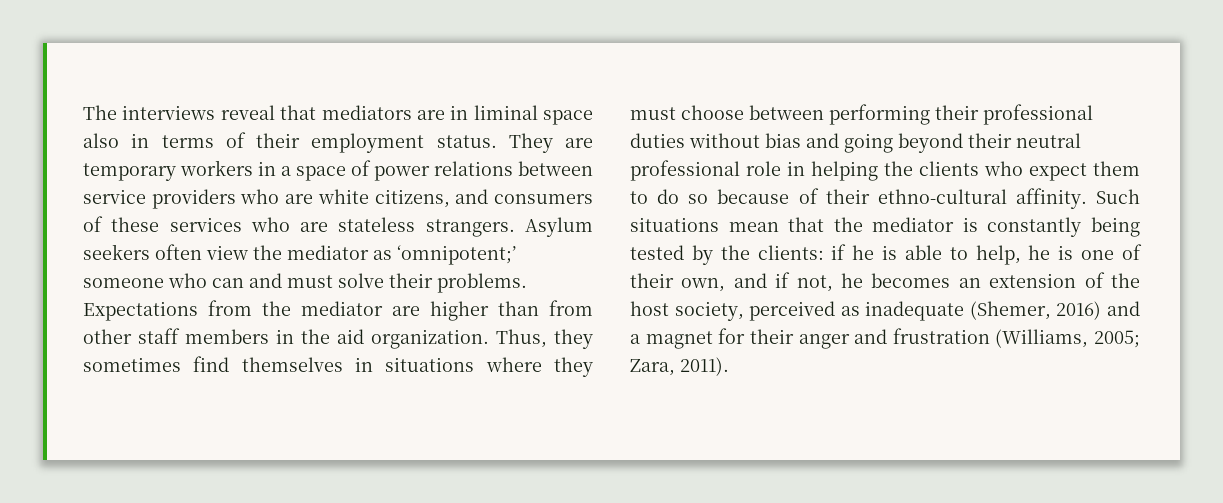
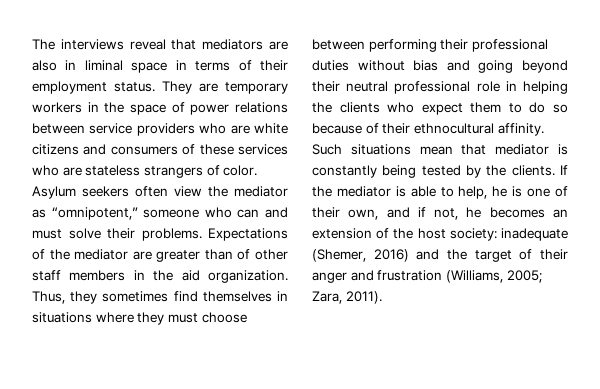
(445, 115) none -> [32,60,57,71] also
[83,133,119,148] also -> (168, 67) none
[281,166,291,176] a -> [104,102,125,113] the
[374,189,450,208] citizens, -> [32,144,79,155] citizens
[425,219,515,237] strangers. -> [143,165,258,178] strangers of color.
[397,245,516,265] ‘omnipotent;’ -> [51,207,138,220] “omnipotent,”
[208,300,252,316] from -> [32,249,45,260] of
[430,300,593,321] higher than from -> [156,249,251,262] greater than of
[877,189,1007,204] ethno-cultural -> [413,123,494,134] ethnocultural
[833,217,863,232] the -> (487, 149) none
[757,244,875,260] clients: if he -> [511,165,568,176] [312,186,391,197] clients. If the mediator
[674,301,860,321] society, perceived as -> [449,228,497,241] society:
[630,328,746,349] a magnet for -> [447,249,533,262] the target of

